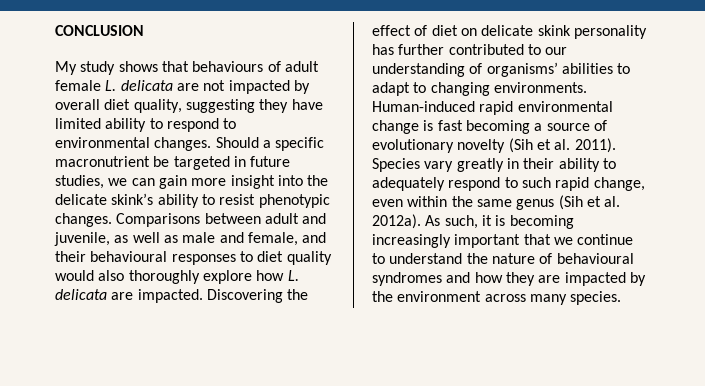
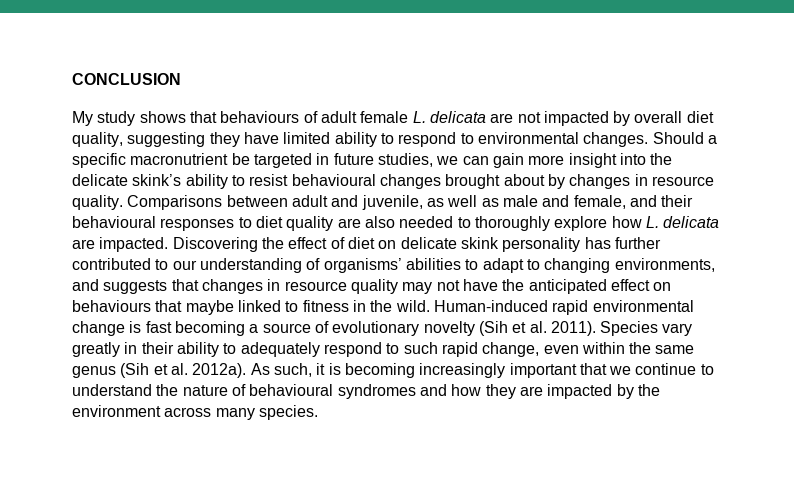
[258,194,330,208] [55,213,112,227] phenotypic changes. -> [291,174,714,189] [72,195,123,210] behavioural changes brought about by changes in resource quality.
[55,270,125,281] would also -> [337,216,471,228] are also needed to
[493,82,587,93] environments. -> [614,258,715,272] [72,279,672,294] [72,300,430,315] environments, and suggests that changes in resource quality may not have the anticipated effect on behaviours that maybe linked to fitness in the wild.

